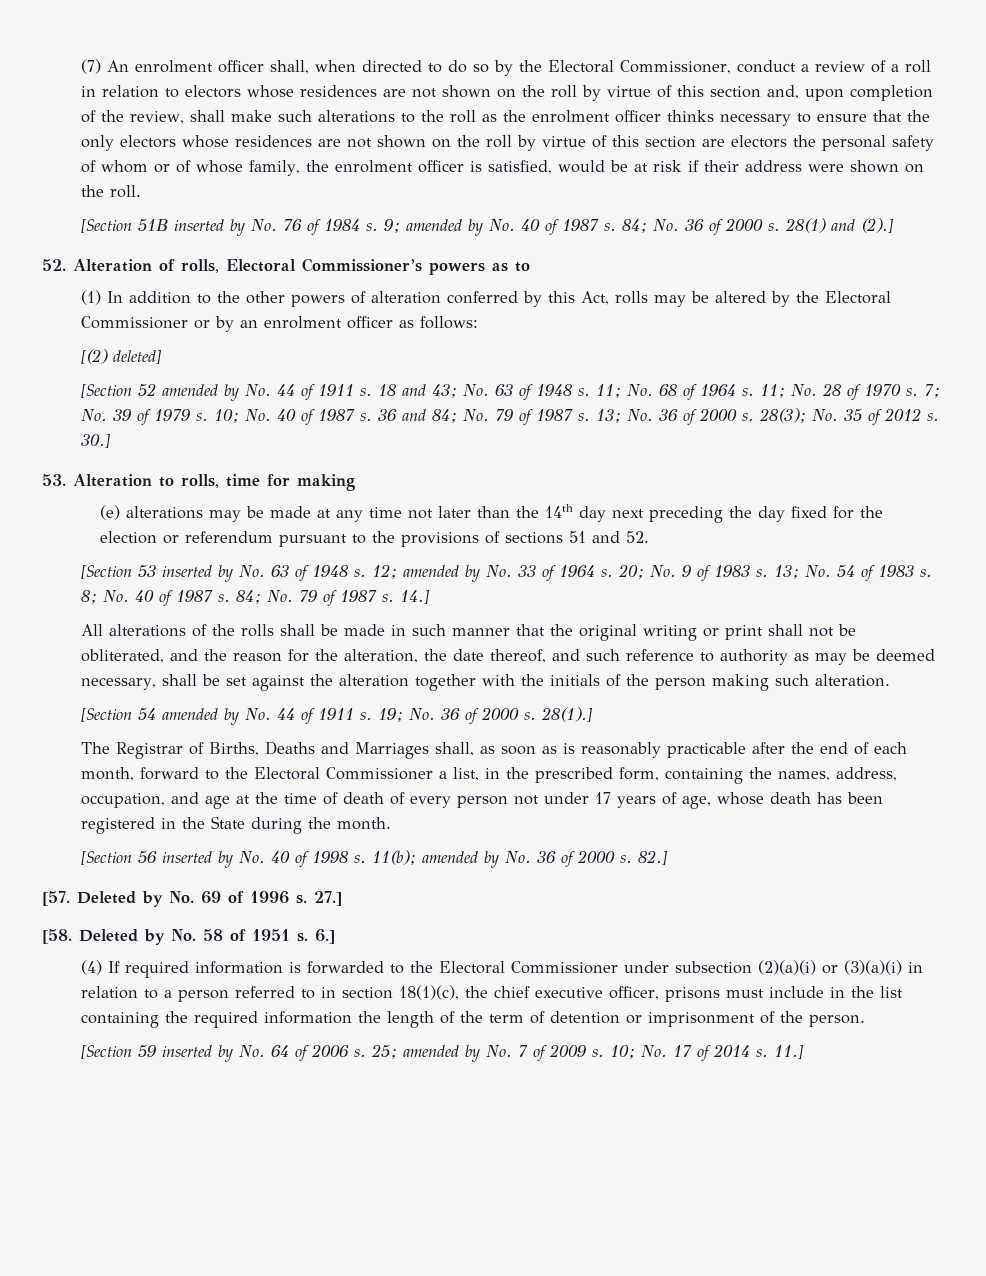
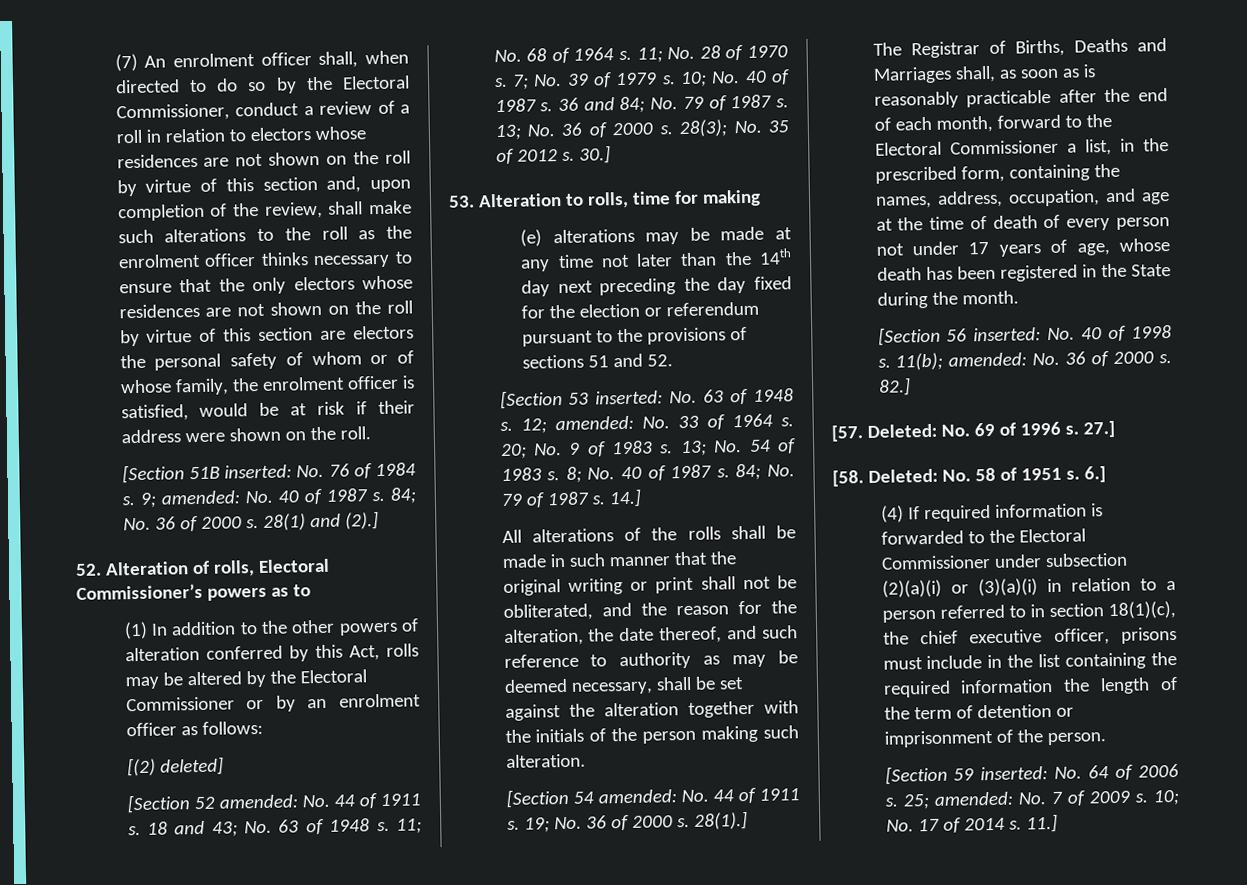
[173,219,245,236] inserted by -> [224,464,293,479] inserted:
[405,219,483,236] amended by -> [160,490,240,505] amended:
[161,384,239,401] amended by -> [218,794,298,809] amended:
[161,565,233,582] inserted by -> [595,390,664,405] inserted:
[402,565,480,582] amended by -> [554,415,634,431] amended:
[161,708,239,725] amended by -> [597,789,677,804] amended:
[161,851,233,868] inserted by -> [973,327,1042,342] inserted:
[421,851,499,868] amended by -> [948,352,1028,367] amended:
[77,891,163,907] Deleted by -> [866,423,937,439] Deleted:
[79,929,165,945] Deleted by -> [867,468,938,483] Deleted:
[161,1045,233,1062] inserted by -> [980,766,1049,781] inserted:
[402,1045,480,1062] amended by -> [933,791,1013,806] amended:

